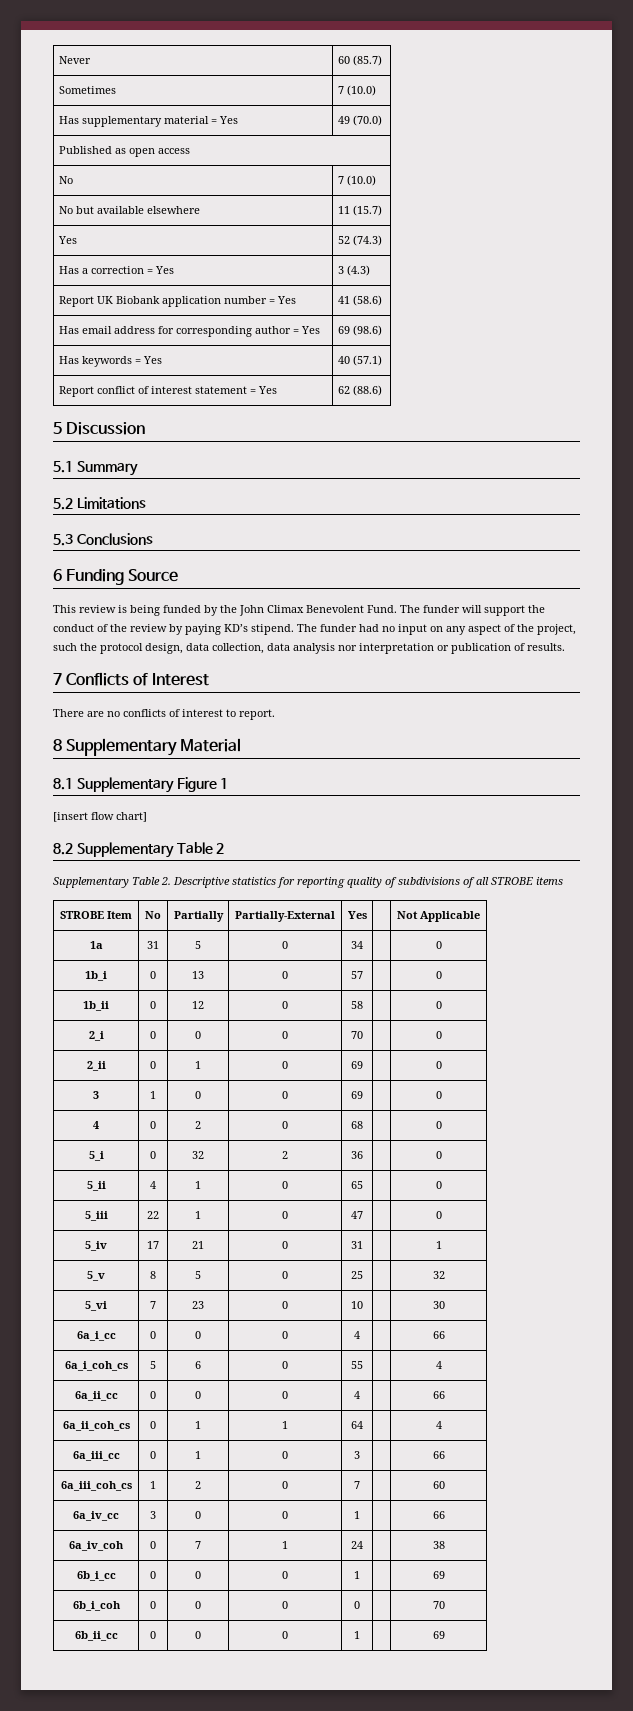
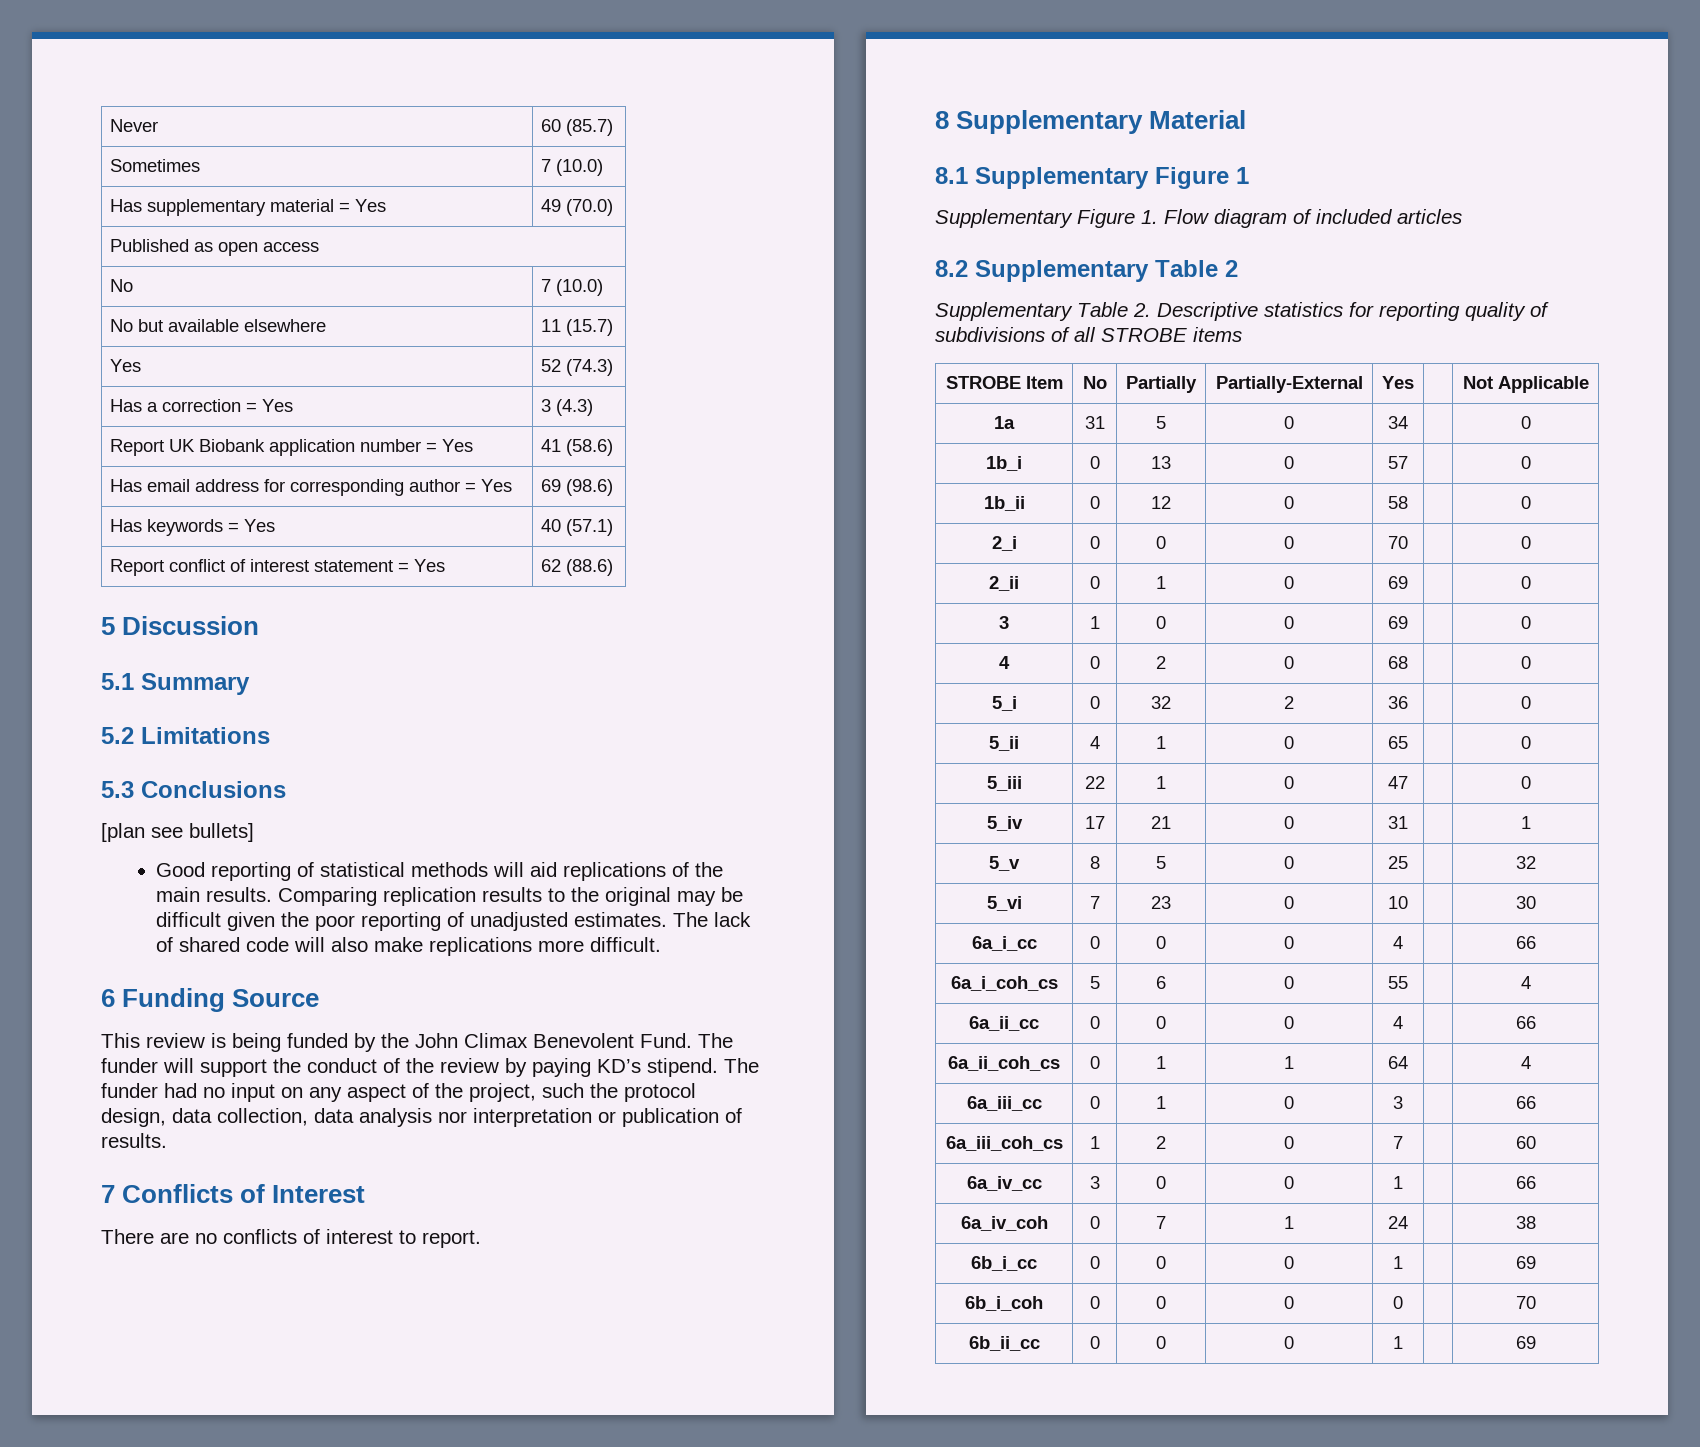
(153, 539) none -> [101,823,254,842] [156,862,724,881] [156,887,744,906] [156,912,752,931] [156,937,662,956] // [plan see bullets] // Good reporting of statistical methods will aid replications of the main results. Comparing replication results to the original may be difficult given the poor reporting of unadjusted estimates. The lack of shared code will also make replications more difficult.
[53,812,147,822] [insert flow chart] -> [935,209,1462,228] Supplementary Figure 1. Flow diagram of included articles

